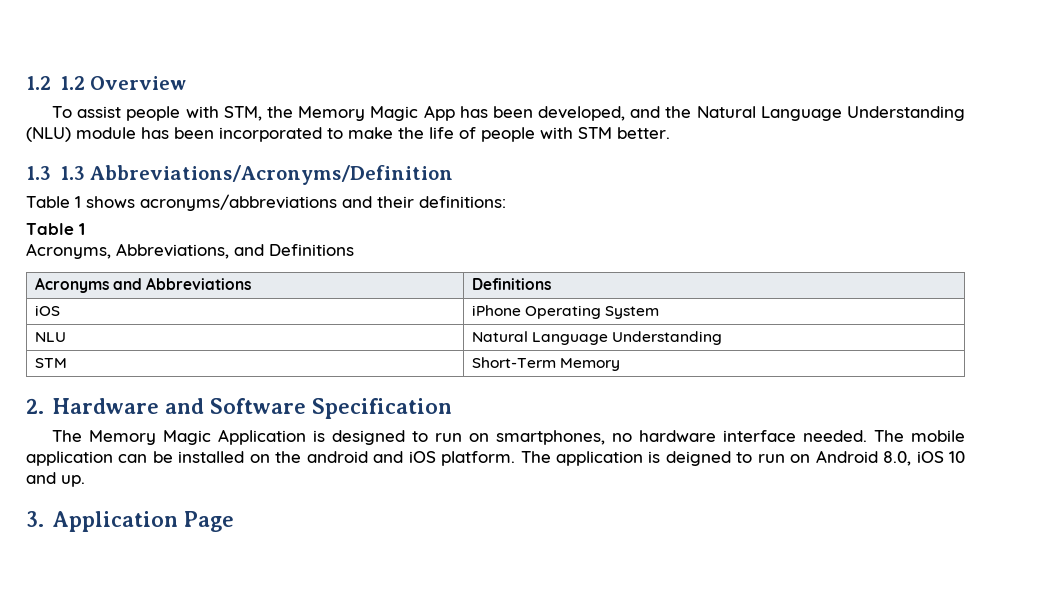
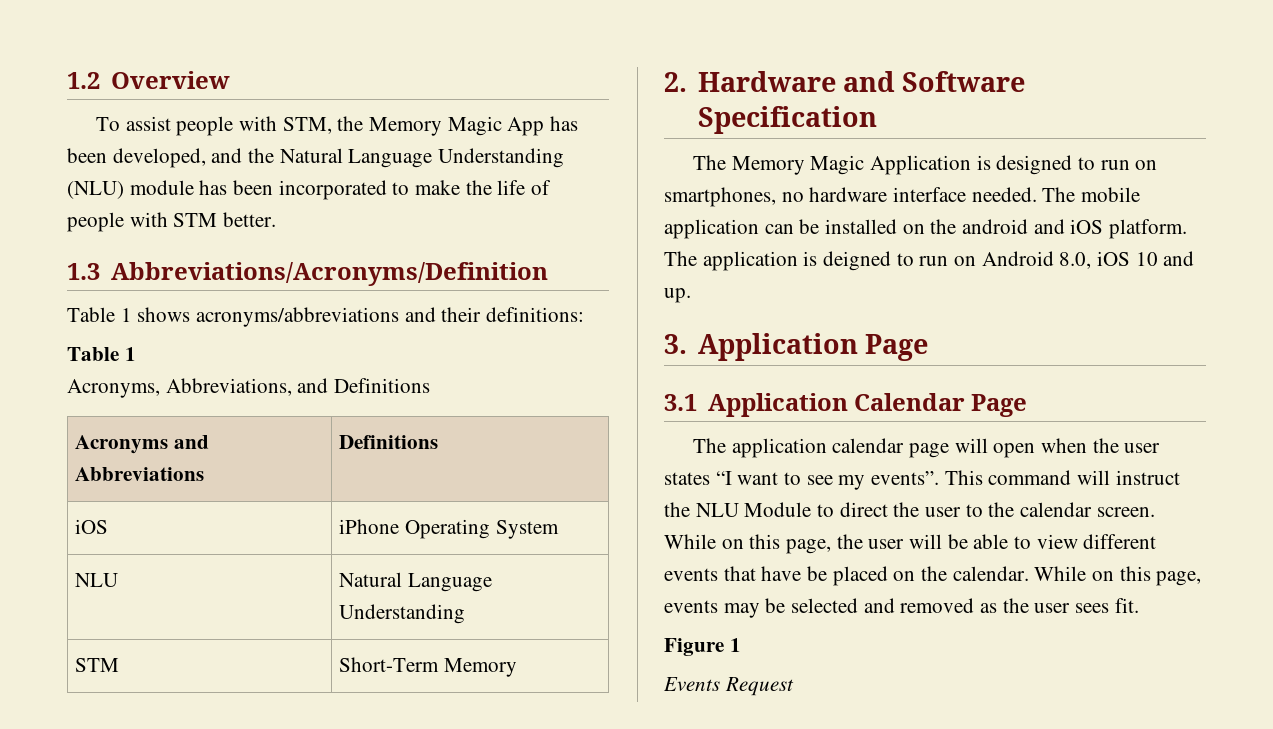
[26,76,85,90] 1.2 1.2 -> [67,72,100,89] 1.2
[59,166,85,180] 1.3 -> (100, 271) none
(234, 521) none -> [664,393,1028,417] [693,438,1161,458] [664,470,1180,490] [664,502,1155,517] [664,534,1157,554] [664,566,1202,586] [664,598,1139,618] [664,638,741,656] [663,677,794,696] // 3.1 Application Calendar Page // The application calendar page will open when the user states “I want to see my events”. This command will instruct the NLU Module to direct the user to the calendar screen. While on this page, the user will be able to view different events that have be placed on the calendar. While on this page, events may be selected and removed as the user sees fit. // Figure 1 // Events Request

